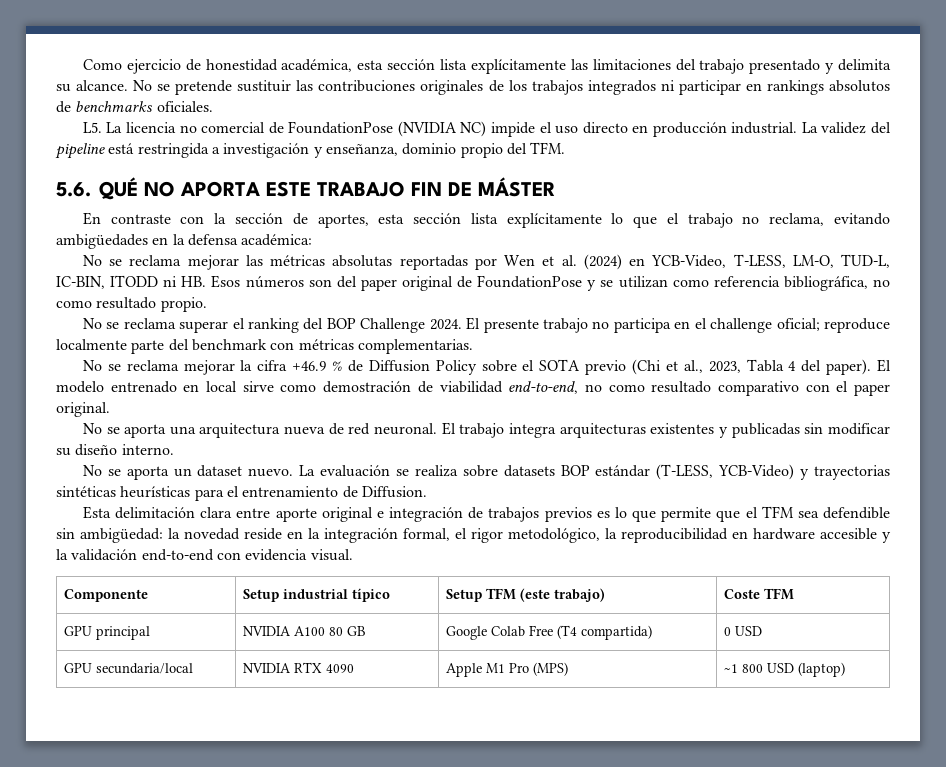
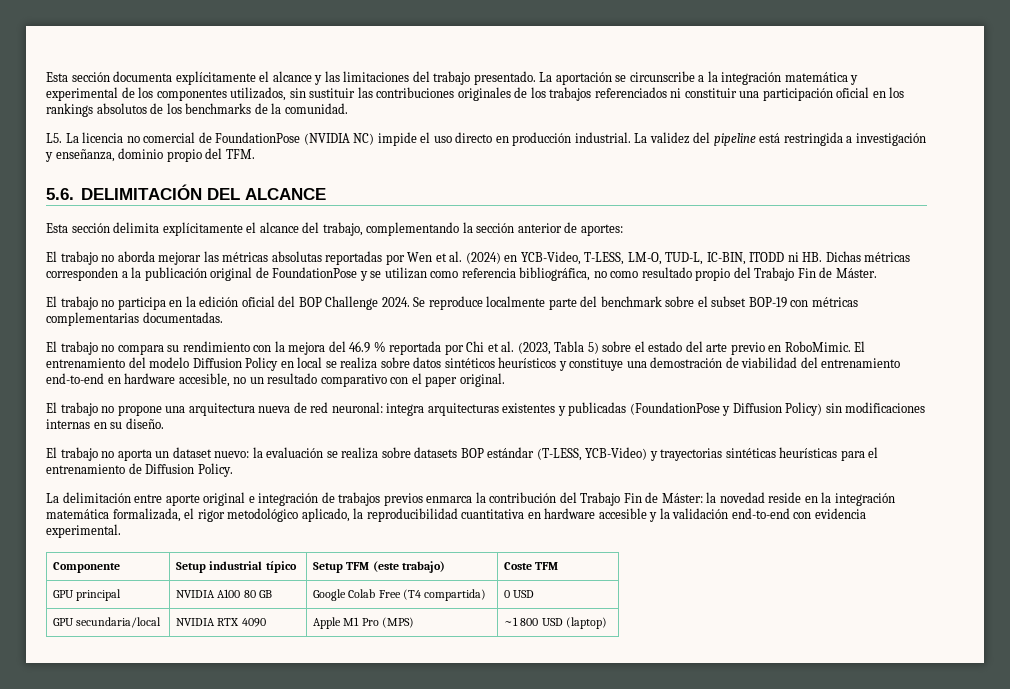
[82,59,891,74] [56,80,233,95] Como ejercicio de honestidad académica, esta sección lista explícitamente las limitaciones del trabajo presentado y delimita su alcance. No se pretende -> [46,71,859,85] [46,87,306,101] Esta sección documenta explícitamente el alcance y las limitaciones del trabajo presentado. La aportación se circunscribe a la integración matemática y experimental de los componentes utilizados, sin
[587,80,890,95] [56,101,213,113] integrados ni participar en rankings absolutos de benchmarks oficiales. -> [594,87,905,101] [46,103,348,117] referenciados ni constituir una participación oficial en los rankings absolutos de los benchmarks de la comunidad.
[99,177,555,200] [82,212,890,228] [56,234,313,249] [82,255,182,266] QUÉ NO APORTA ESTE TRABAJO FIN DE MÁSTER // En contraste con la sección de aportes, esta sección lista explícitamente lo que el trabajo no reclama, evitando ambigüedades en la defensa académica: // No se reclama -> [80,184,326,200] [46,222,623,236] [46,251,155,265] DELIMITACIÓN DEL ALCANCE // Esta sección delimita explícitamente el alcance del trabajo, complementando la sección anterior de aportes: // El trabajo no aborda
[211,275,397,291] Esos números son del paper -> [825,251,911,262] [46,267,207,281] Dichas métricas corresponden a la publicación
[160,297,207,312] [82,317,820,333] propio. // No se reclama superar el ranking del BOP Challenge 2024. El presente trabajo no participa en el challenge oficial; -> [695,267,877,281] [46,296,426,310] propio del Trabajo Fin de Máster. // El trabajo no participa en la edición oficial del BOP Challenge 2024. Se
[270,339,473,354] [82,359,891,375] [56,381,645,394] con métricas complementarias. // No se reclama mejorar la cifra +46.9 % de Diffusion Policy sobre el SOTA previo (Chi et al., 2023, Tabla 4 del paper). El modelo entrenado en local sirve como demostración de viabilidad end-to-end, no como -> [665,296,858,308] [46,312,223,326] [46,341,866,355] [46,357,901,371] [46,373,264,387] sobre el subset BOP-19 con métricas complementarias documentadas. // El trabajo no compara su rendimiento con la mejora del 46.9 % reportada por Chi et al. (2023, Tabla 5) sobre el estado del arte previo en RoboMimic. El entrenamiento del modelo Diffusion Policy en local se realiza sobre datos sintéticos heurísticos y constituye una demostración de viabilidad del entrenamiento end-to-end en hardware accesible, no un
[82,423,167,438] No se aporta -> [46,402,162,416] El trabajo no propone
[374,422,505,438] neuronal. El trabajo -> [331,402,383,413] neuronal:
[804,423,890,435] [56,444,174,456] [82,465,121,476] sin modificar su diseño interno. // No se -> [629,402,926,416] [46,418,164,429] [46,447,115,461] (FoundationPose y Diffusion Policy) sin modificaciones internas en su diseño. // El trabajo no
[248,465,316,477] nuevo. La -> [214,447,263,458] nuevo: la
[361,486,427,498] [82,506,233,519] Diffusion. // Esta delimitación clara -> [145,463,233,477] [46,492,131,503] Diffusion Policy. // La delimitación
[596,506,891,522] [56,528,163,543] es lo que permite que el TFM sea defendible sin ambigüedad: -> [426,492,703,506] enmarca la contribución del Trabajo Fin de Máster:
[403,528,600,543] formal, el rigor metodológico, -> [46,508,350,522] matemática formalizada, el rigor metodológico aplicado,
(728, 535) none -> [461,509,525,519] cuantitativa
[310,549,353,561] visual. -> [46,524,121,538] experimental.

